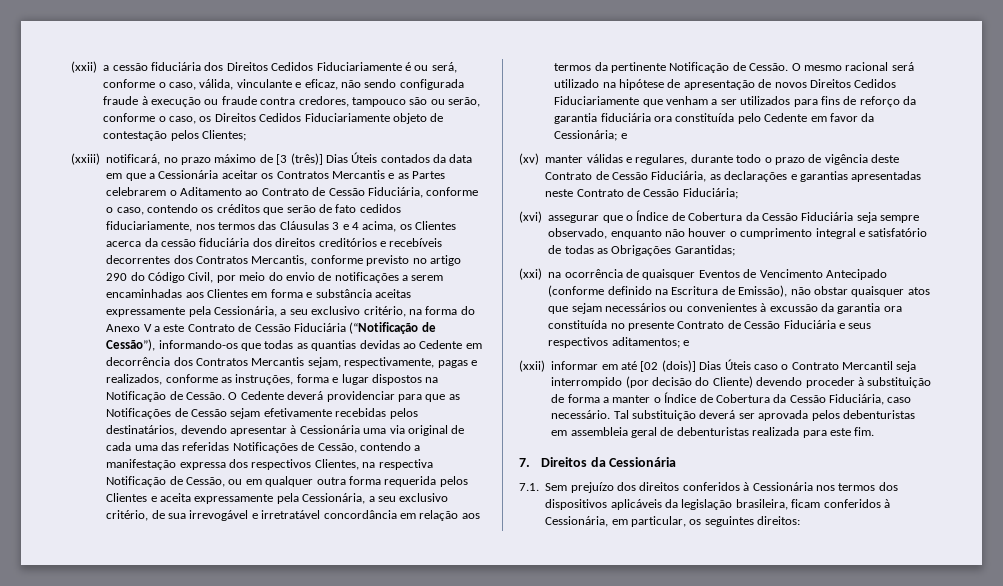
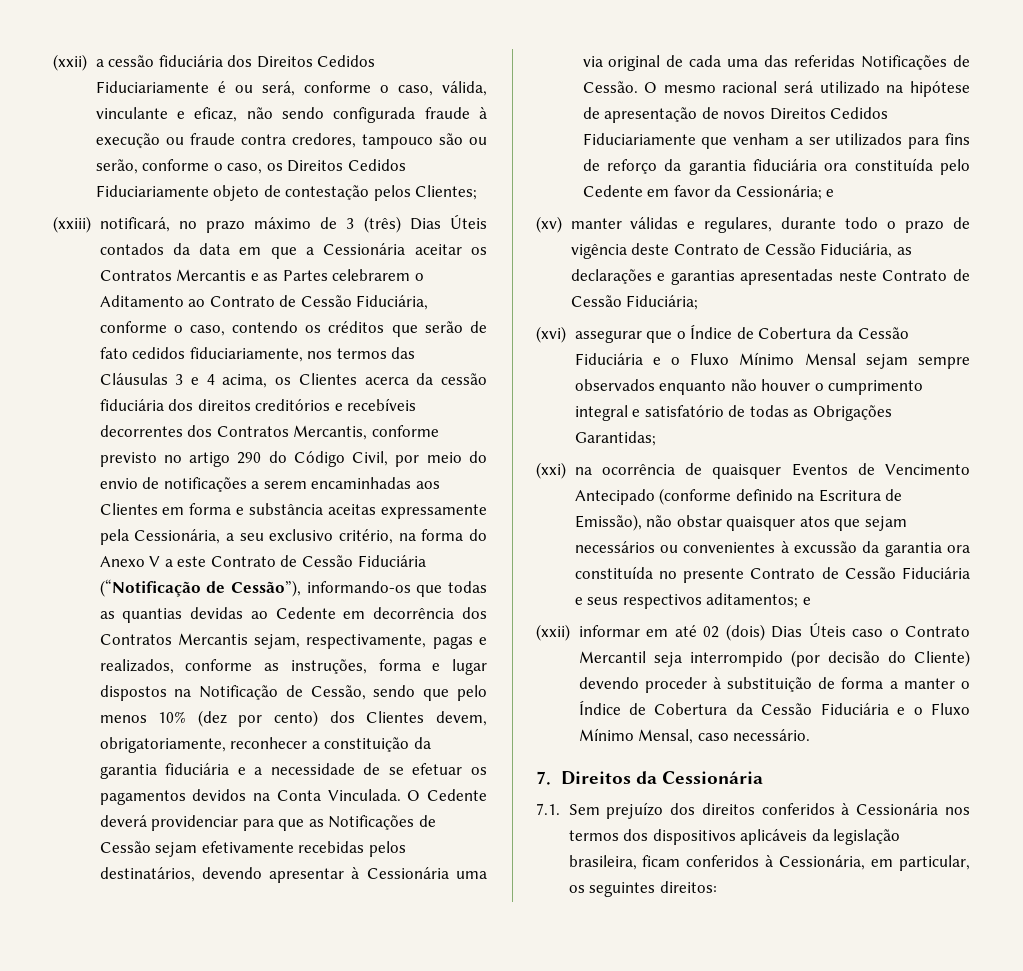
[276,153,323,165] [3 (três)] -> [346,216,401,233] 3 (três)
[186,392,225,400] Cessão. -> [310,685,487,701] [99,710,488,727] [99,737,431,753] [99,763,487,779] [99,789,401,805] Cessão, sendo que pelo menos 10% (dez por cento) dos Clientes devem, obrigatoriamente, reconhecer a constituição da garantia fiduciária e a necessidade de se efetuar os pagamentos devidos na Conta Vinculada.
[317,442,421,453] [106,459,433,470] [106,476,468,487] [106,493,449,504] [106,510,480,521] [554,62,746,73] Cessão, contendo a manifestação expressa dos respectivos Clientes, na respectiva Notificação de Cessão, ou em qualquer outra forma requerida pelos Clientes e aceita expressamente pela Cessionária, a seu exclusivo critério, de sua irrevogável e irretratável concordância em relação aos termos da pertinente Notificação de -> (970, 61) none
[856,212,919,223] [548,228,608,239] seja sempre observado, -> [652,352,970,369] [574,379,655,391] e o Fluxo Mínimo Mensal sejam sempre observados
[640,360,696,372] [02 (dois)] -> [703,624,765,641] 02 (dois)
[829,394,912,405] [551,410,915,421] [551,427,875,438] Fiduciária, caso necessário. Tal substituição deverá ser aprovada pelos debenturistas em assembleia geral de debenturistas realizada para este fim. -> [820,703,970,715] [578,728,811,744] Fiduciária e o Fluxo Mínimo Mensal, caso necessário.

